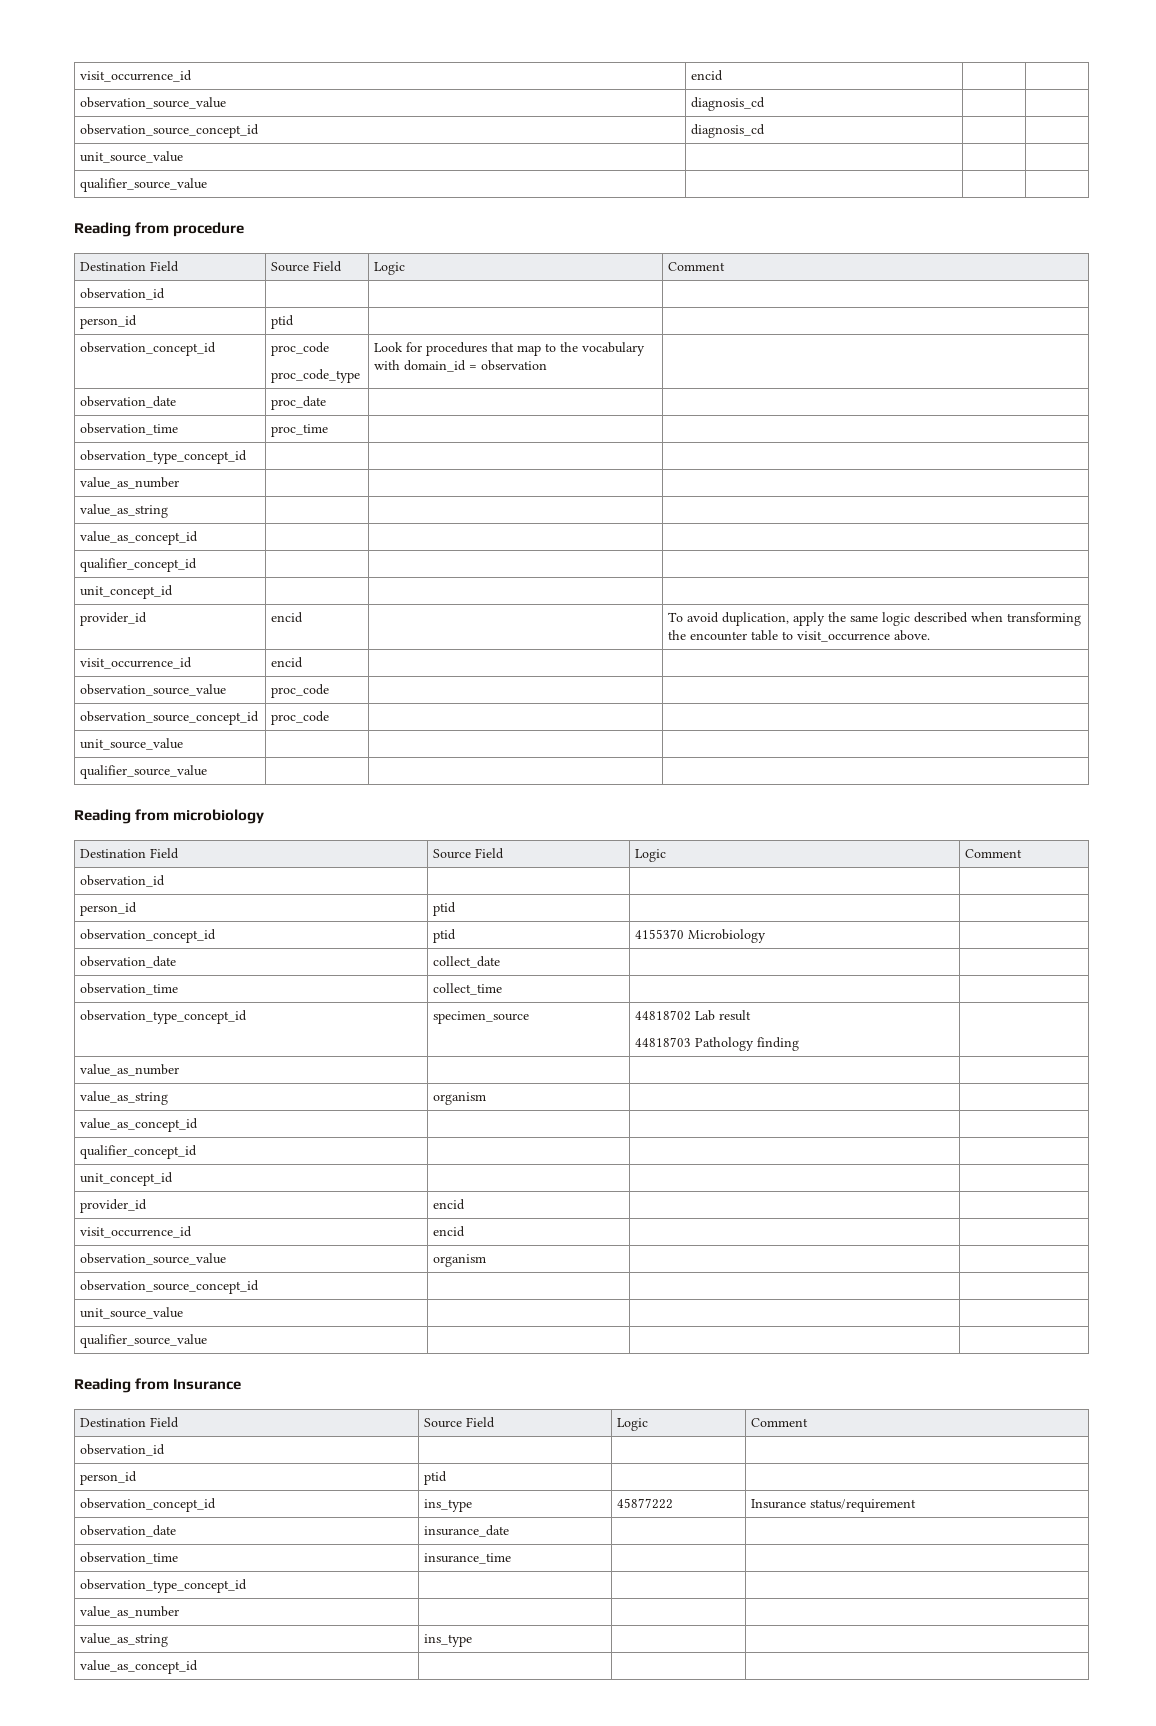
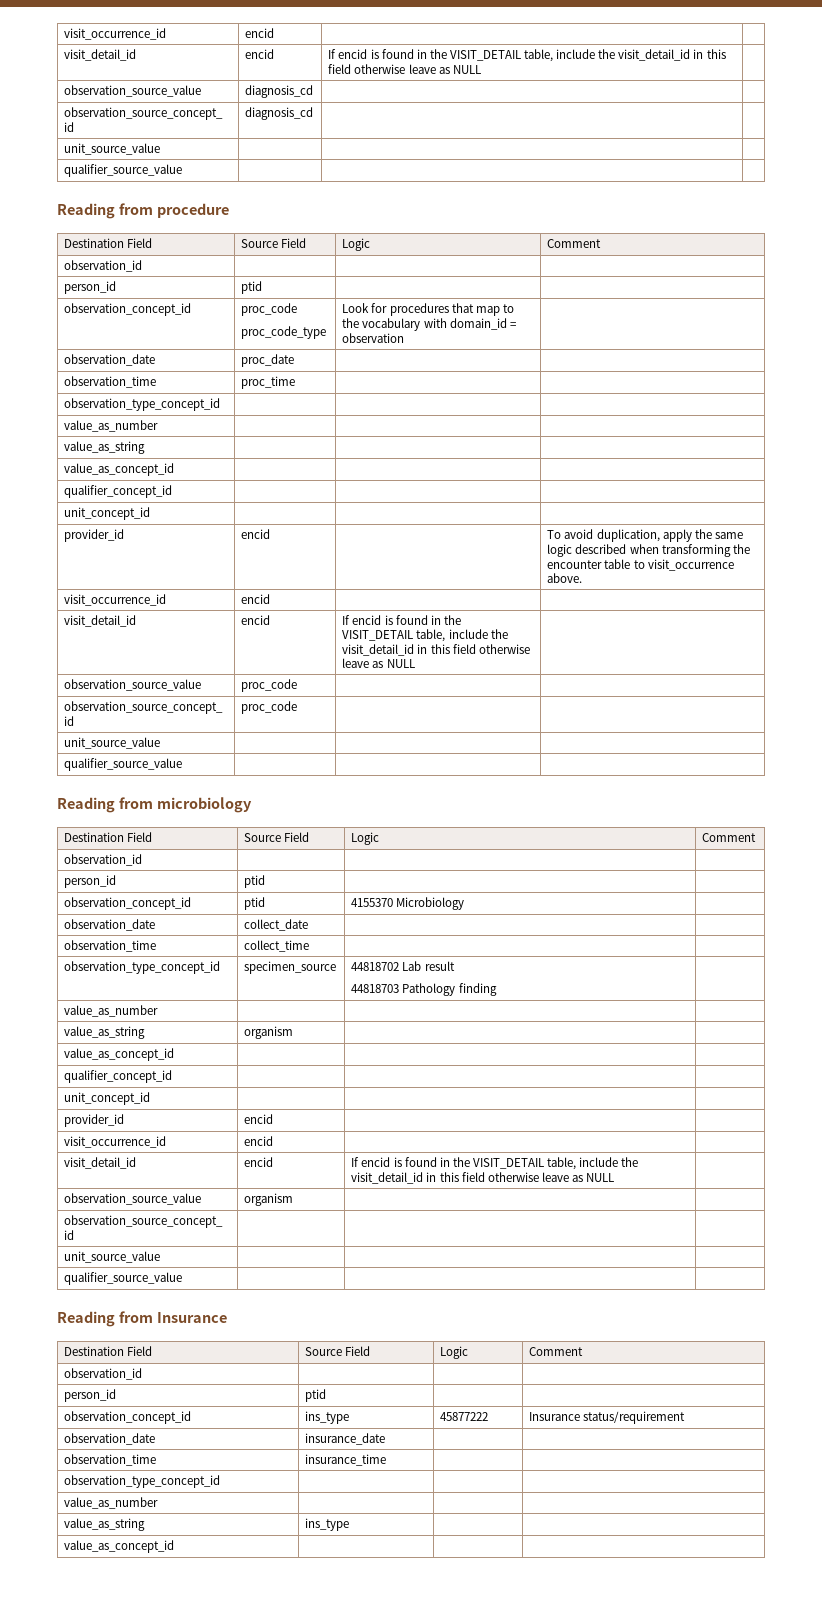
[80,70,193,82] [691,70,724,81] visit_occurrence_id | encid | | -> [64,28,167,40] [245,28,275,38] [64,49,137,61] [245,49,275,59] [328,49,726,62] [328,64,481,74] visit_occurrence_id | encid | | // visit_detail_id | encid | If encid is found in the VISIT_DETAIL table, include the visit_detail_id in this field otherwise leave as NULL |
(304, 662) none -> [64,615,137,627] [241,615,271,625] [342,615,461,625] [342,629,508,642] [342,644,530,656] [342,658,415,668] // visit_detail_id | encid | If encid is found in the VISIT_DETAIL table, include the visit_detail_id in this field otherwise leave as NULL |
(466, 1231) none -> [64,1157,137,1169] [244,1157,274,1167] [351,1157,639,1170] [351,1172,615,1184] // visit_detail_id | encid | If encid is found in the VISIT_DETAIL table, include the visit_detail_id in this field otherwise leave as NULL |

